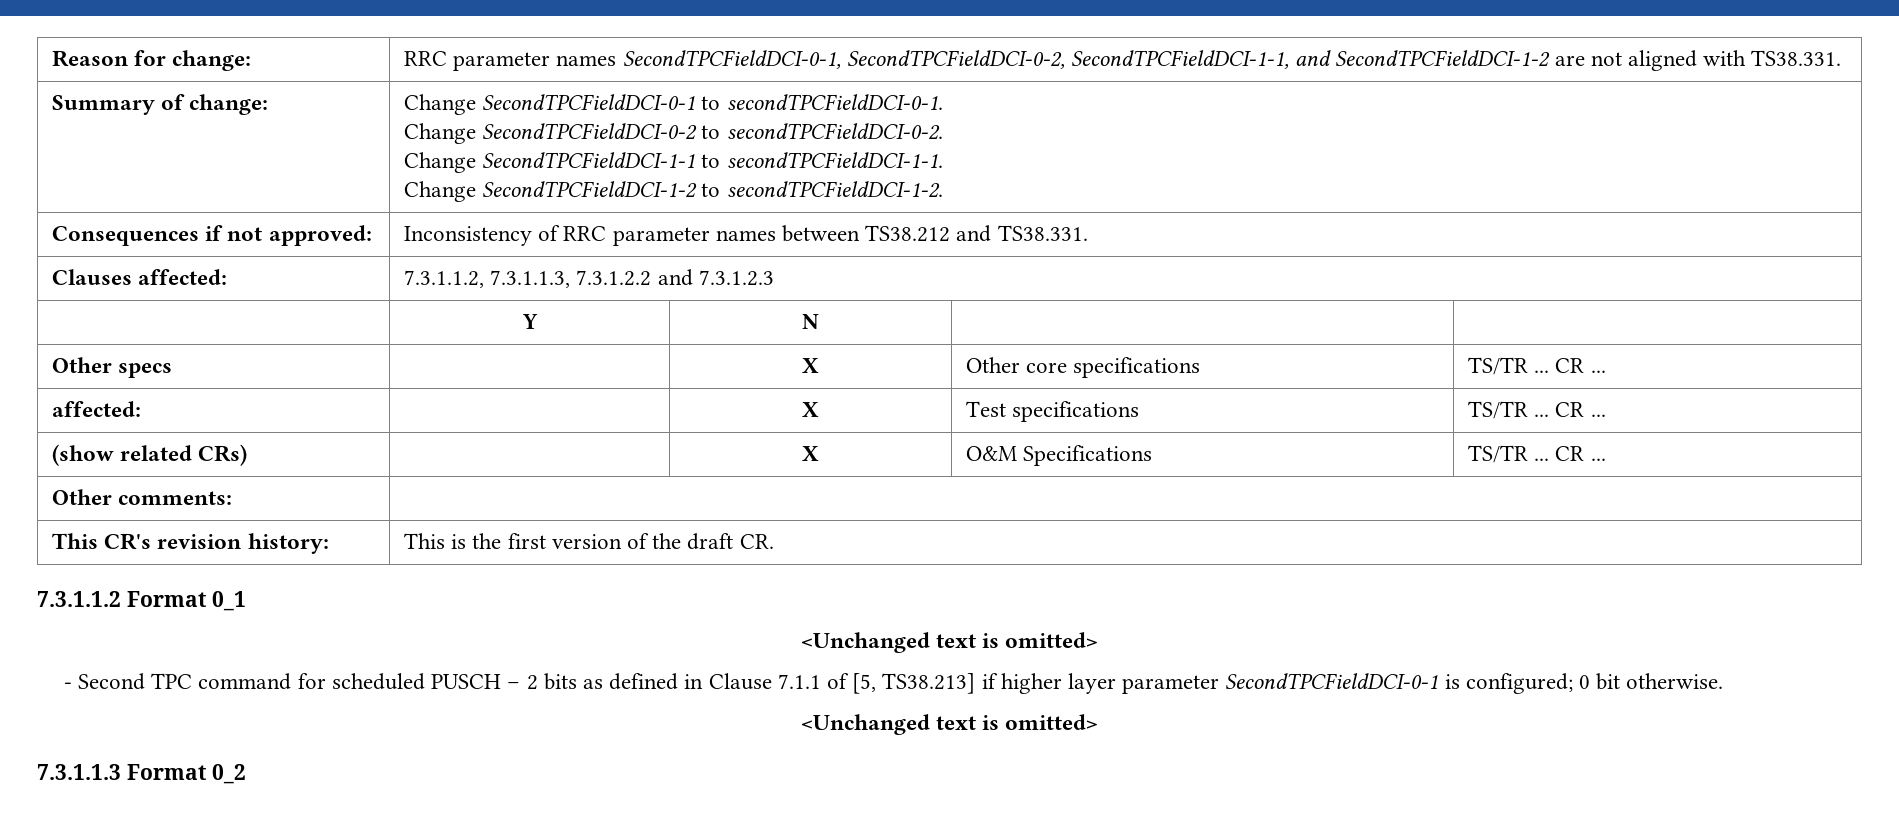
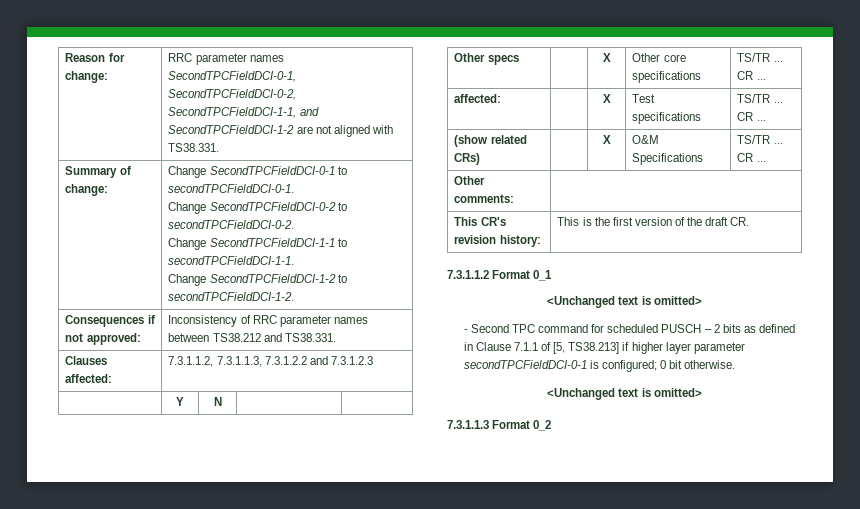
[1225,673,1439,689] SecondTPCFieldDCI-0-1 -> [463,360,587,369] secondTPCFieldDCI-0-1

